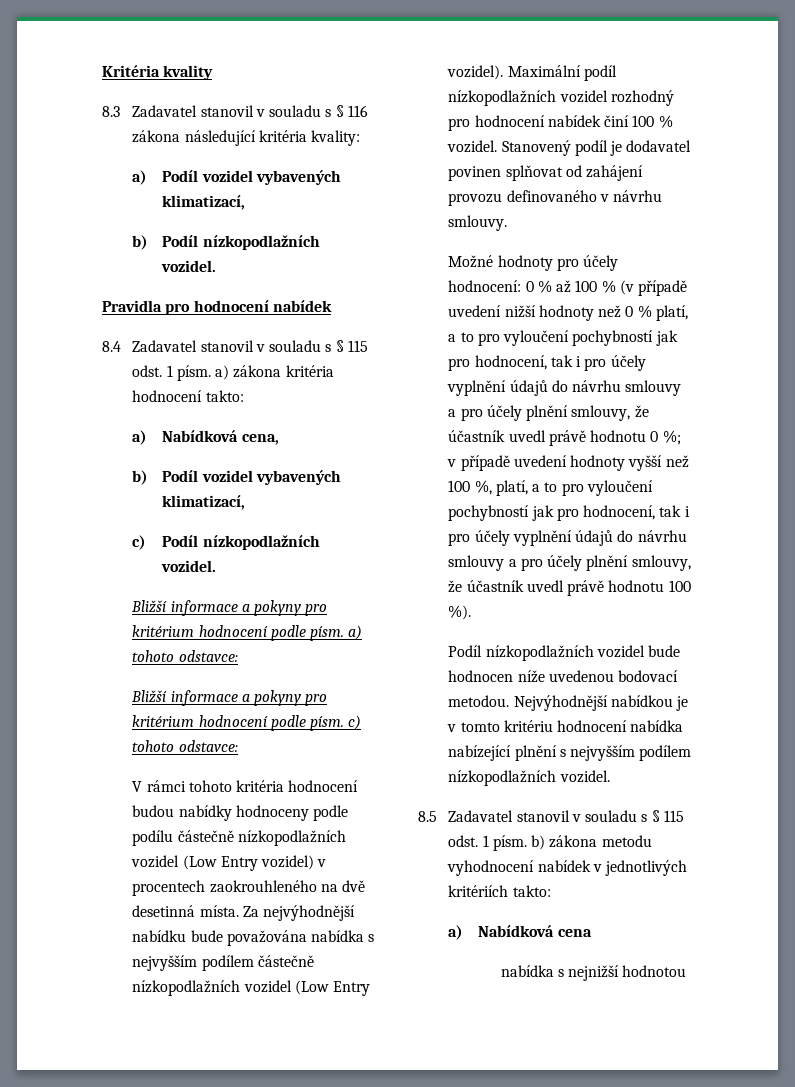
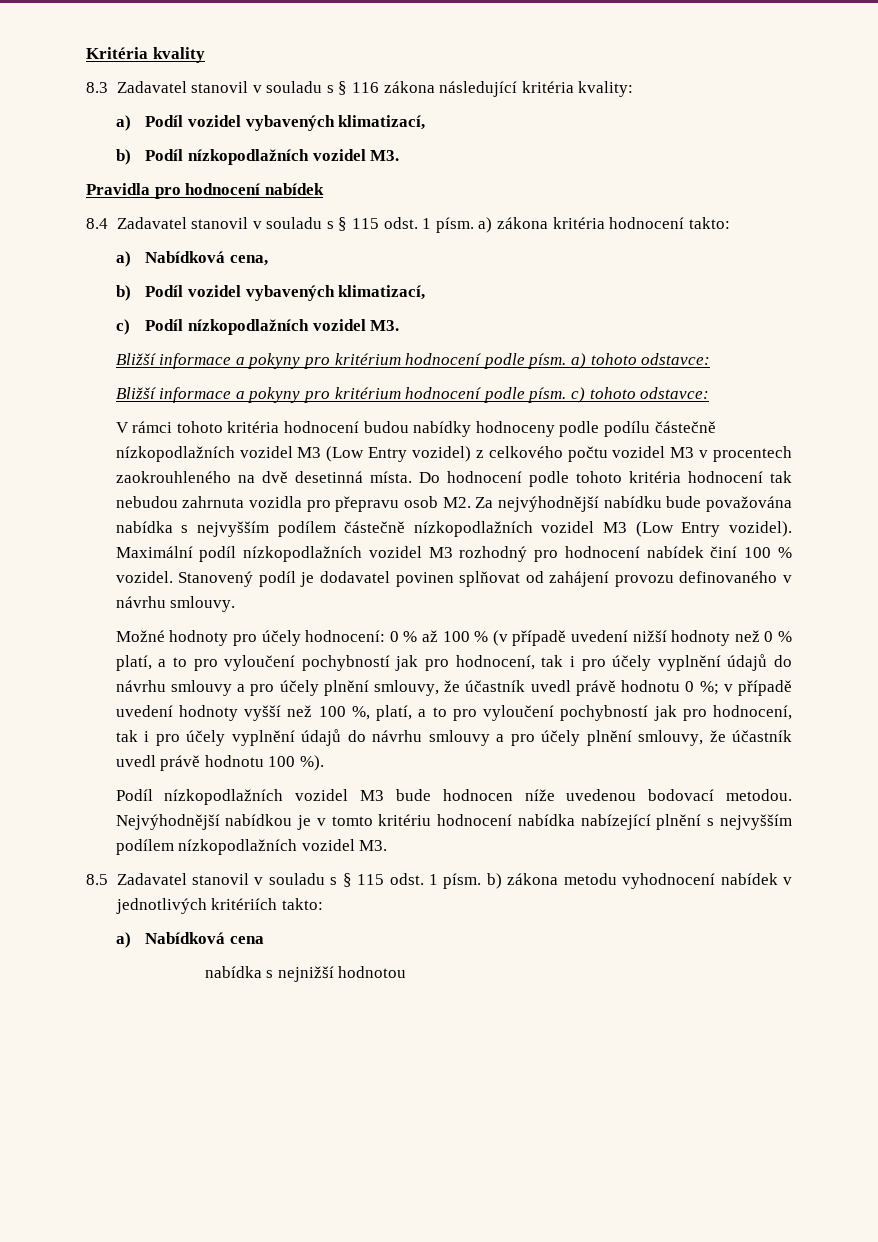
[161,260,217,272] vozidel. -> [312,149,400,161] vozidel M3.
[161,560,217,572] vozidel. -> [312,319,400,331] vozidel M3.
(180, 861) none -> [297,447,322,458] M3
(315, 862) none -> [475,446,695,462] z celkového počtu vozidel M3
(239, 911) none -> [418,471,792,487] [115,496,471,512] Do hodnocení podle tohoto kritéria hodnocení tak nebudou zahrnuta vozidla pro přepravu osob M2.
(292, 986) none -> [603,522,628,533] M3
(608, 96) none -> [428,547,453,558] M3
(645, 651) none -> [360,790,385,801] M3
[559,770,610,783] vozidel. -> [301,839,388,851] vozidel M3.

